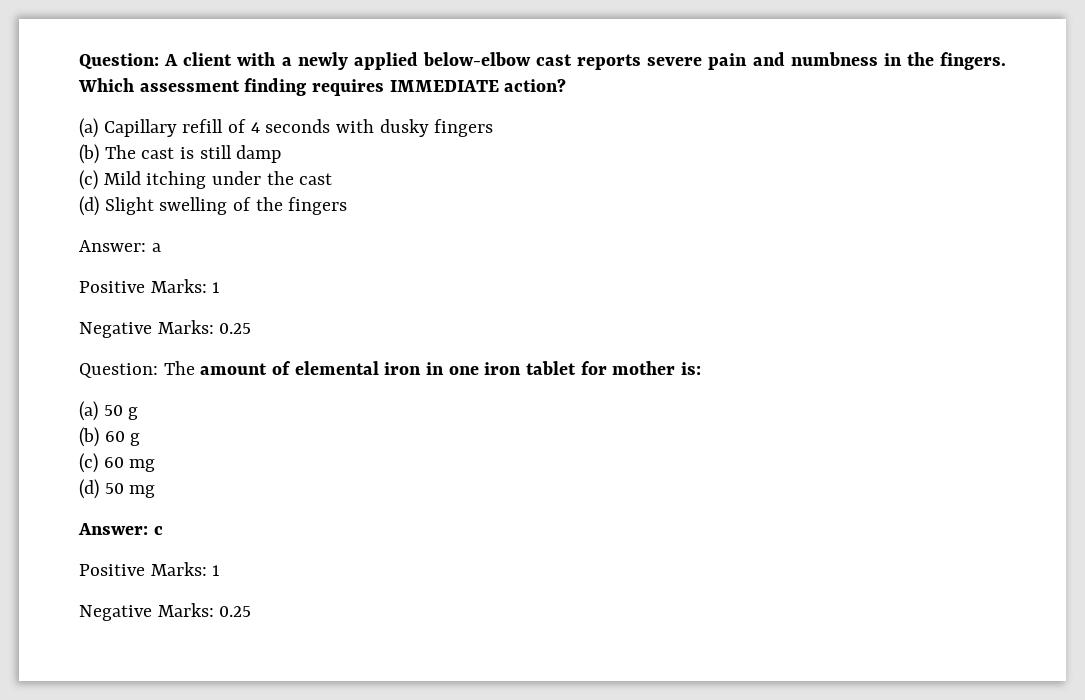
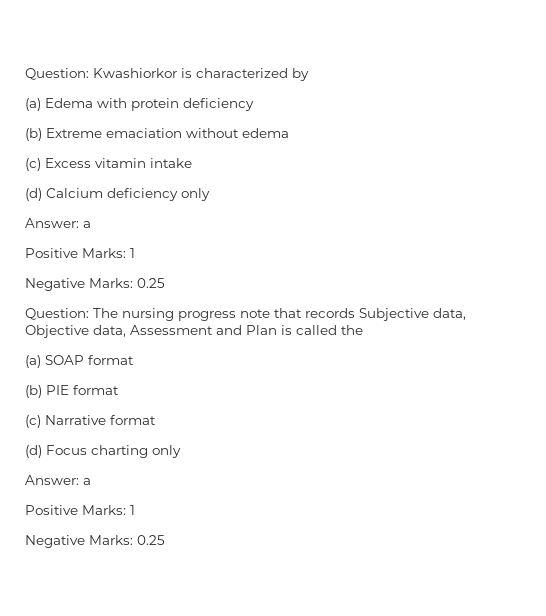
[79,52,1006,70] [78,78,567,96] [79,118,494,138] [79,144,282,164] [79,170,333,190] [79,196,348,216] Question: A client with a newly applied below-elbow cast reports severe pain and numbness in the fingers. Which assessment finding requires IMMEDIATE action? // (a) Capillary refill of 4 seconds with dusky fingers // (b) The cast is still damp // (c) Mild itching under the cast // (d) Slight swelling of the fingers -> [25,68,309,81] [25,98,254,111] [25,128,289,141] [25,158,192,171] [25,188,210,201] Question: Kwashiorkor is characterized by // (a) Edema with protein deficiency // (b) Extreme emaciation without edema // (c) Excess vitamin intake // (d) Calcium deficiency only
[200,361,702,375] [79,401,139,421] [79,427,141,447] [79,453,156,473] [79,479,156,499] [78,523,163,535] amount of elemental iron in one iron tablet for mother is: // (a) 50 g // (b) 60 g // (c) 60 mg // (d) 50 mg // Answer: c -> [122,308,466,321] [25,325,363,338] [25,355,134,368] [25,385,119,398] [25,415,156,428] [25,445,181,458] [25,475,91,485] nursing progress note that records Subjective data, Objective data, Assessment and Plan is called the // (a) SOAP format // (b) PIE format // (c) Narrative format // (d) Focus charting only // Answer: a

